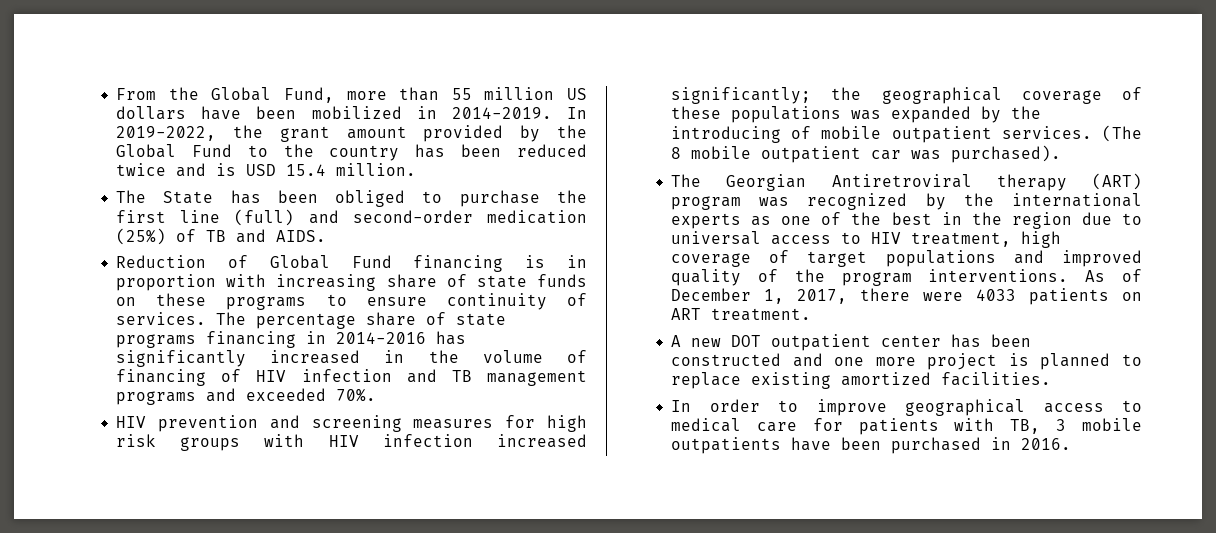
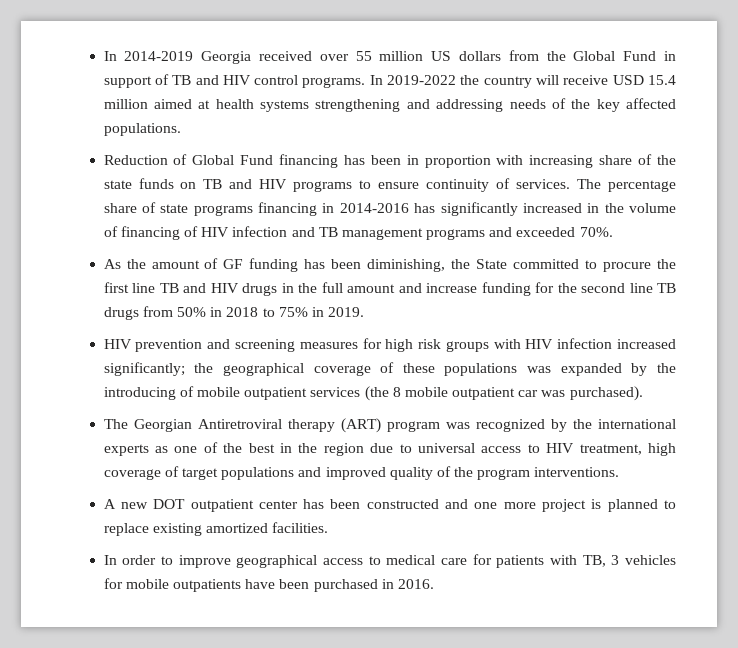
[116,87,588,103] [116,106,588,120] [116,125,587,142] [116,144,588,161] [116,163,417,177] [116,190,587,207] [116,209,587,226] [116,228,327,245] From the Global Fund, more than 55 million US dollars have been mobilized in 2014-2019. In 2019-2022, the grant amount provided by the Global Fund to the country has been reduced twice and is USD 15.4 million. // The State has been obliged to purchase the first line (full) and second-order medication (25%) of TB and AIDS. -> [103,50,676,64] [103,74,676,88] [103,98,676,112] [103,123,181,136] In 2014-2019 Georgia received over 55 million US dollars from the Global Fund in support of TB and HIV control programs. In 2019-2022 the country will receive USD 15.4 million aimed at health systems strengthening and addressing needs of the key affected populations.
[525,255,546,268] is -> [343,155,401,165] has been
(467, 280) none -> [657,155,677,165] the
[156,293,207,306] these -> [203,179,288,189] TB and HIV
(377, 395) none -> [103,258,676,272] [103,282,676,296] [103,306,365,320] // As the amount of GF funding has been diminishing, the State committed to procure the first line TB and HIV drugs in the full amount and increase funding for the second line TB drugs from 50% in 2018 to 75% in 2019.
[1001,125,1142,142] services. (The -> [310,386,389,401] services (the
[1085,269,1142,282] [671,288,1142,305] [671,308,812,321] As of December 1, 2017, there were 4033 patients on ART treatment. -> (620, 472) none
(1067, 425) none -> [625,555,676,565] [103,578,123,589] vehicles for

